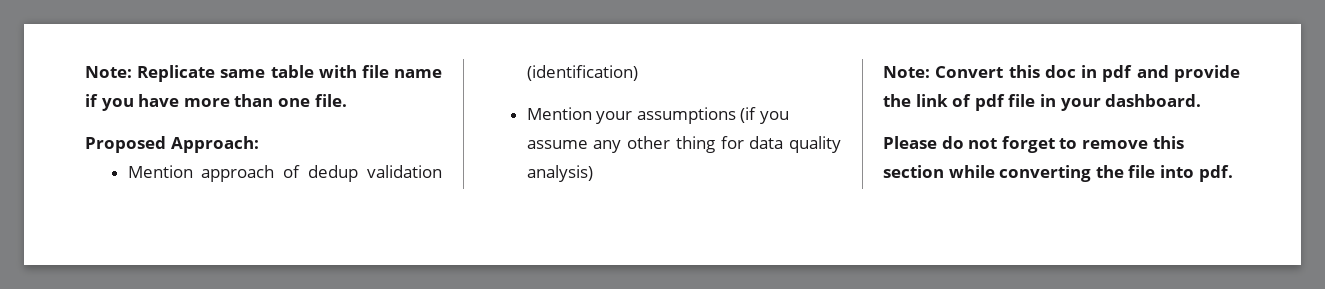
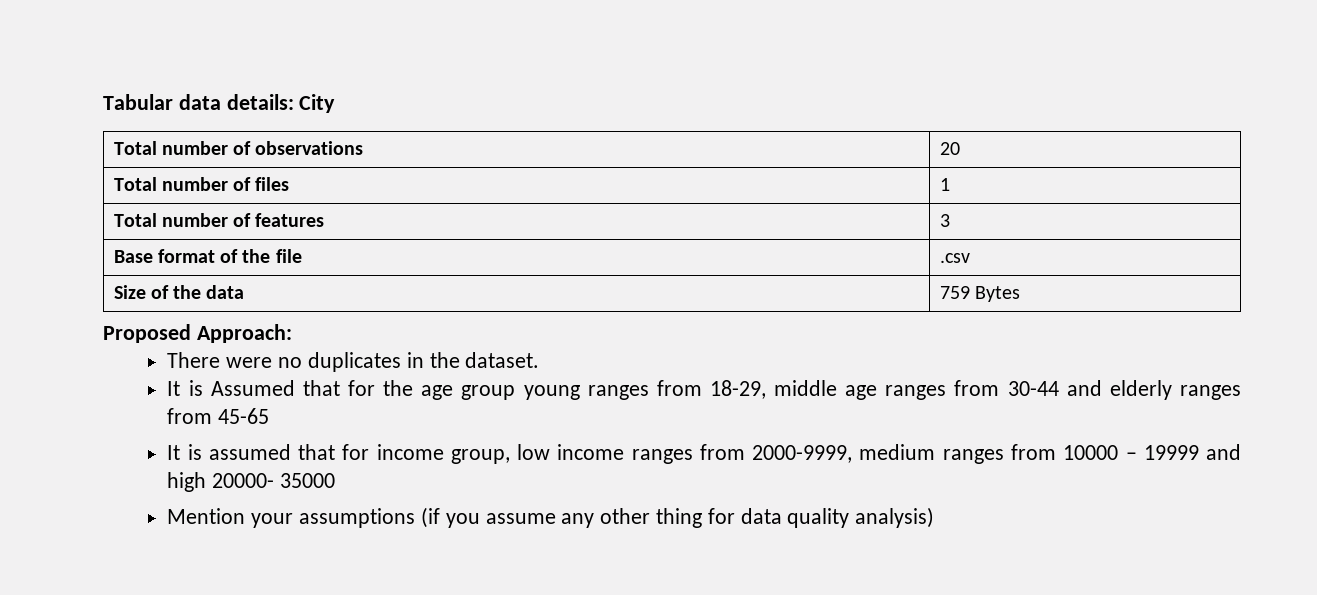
[85,65,442,82] [85,94,347,111] [85,136,259,153] [127,165,442,182] [526,65,638,81] Note: Replicate same table with file name if you have more than one file. // Proposed Approach: // Mention approach of dedup validation (identification) -> [103,94,336,113] [113,141,364,155] [939,142,960,155] [113,177,290,191] [939,178,950,191] [113,213,325,227] [939,214,950,227] [113,249,302,263] [939,253,970,263] [113,285,245,299] [939,286,1020,302] [103,324,292,343] [167,352,540,372] [167,380,1241,400] [167,408,270,424] [167,444,1241,464] [167,472,336,492] Tabular data details: City // Total number of observations | 20 // Total number of files | 1 // Total number of features | 3 // Base format of the file | .csv // Size of the data | 759 Bytes // Proposed Approach: // There were no duplicates in the dataset. // It is Assumed that for the age group young ranges from 18-29, middle age ranges from 30-44 and elderly ranges from 45-65 // It is assumed that for income group, low income ranges from 2000-9999, medium ranges from 10000 – 19999 and high 20000- 35000
[883,65,1240,82] [883,94,1202,111] [883,136,1184,153] [883,165,1233,182] // Note: Convert this doc in pdf and provide the link of pdf file in your dashboard. // Please do not forget to remove this section while converting the file into pdf. -> (935, 517) none

